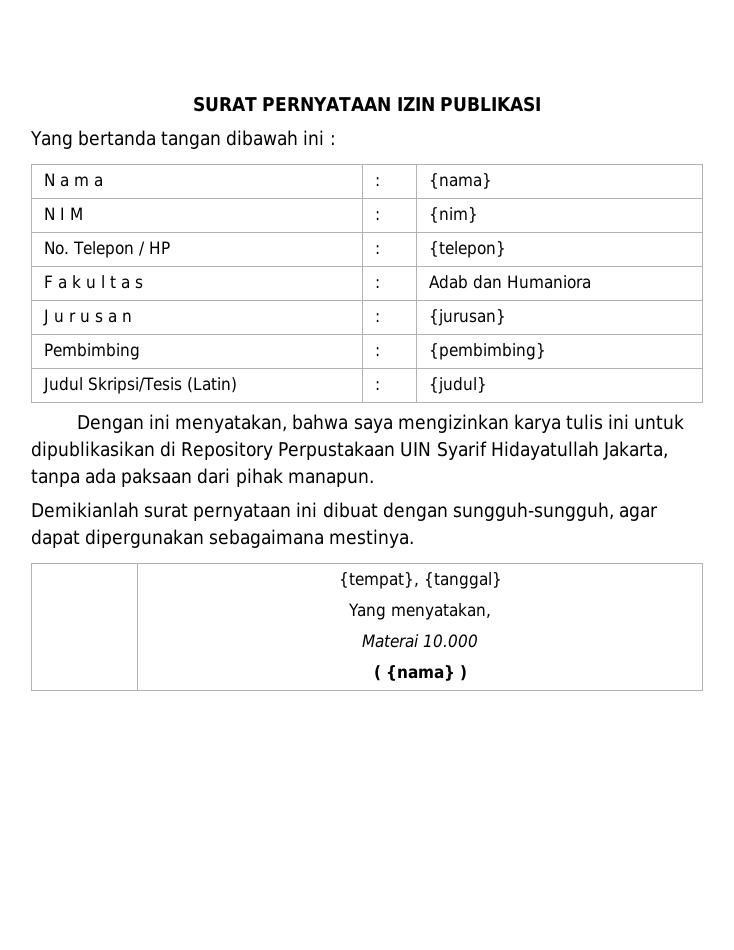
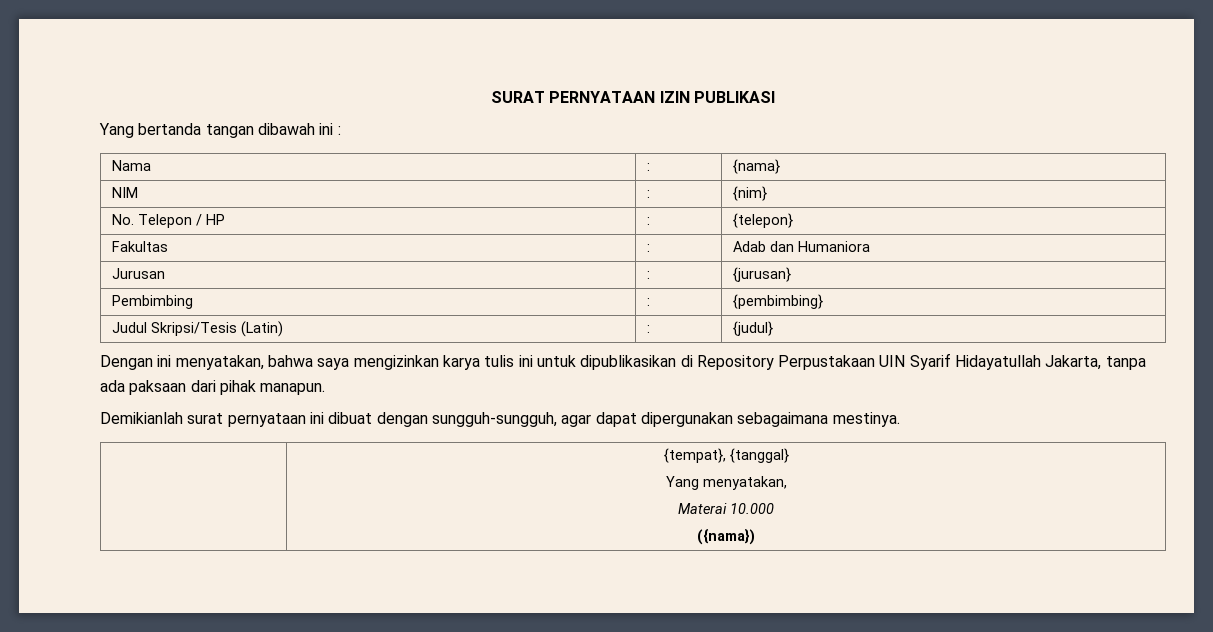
[44,173,104,187] N a m a -> [112,160,152,171] Nama
[44,207,84,220] N I M -> [112,187,139,198] NIM
[44,275,144,289] [375,279,381,288] [429,275,592,289] [43,309,133,326] F a k u l t a s | : | Adab dan Humaniora // J u r u s a n -> [112,241,169,252] [647,244,651,252] [733,241,871,252] [112,268,166,279] Fakultas | : | Adab dan Humaniora // Jurusan
[373,665,467,681] ( {nama} ) -> [697,528,755,545] ({nama})

